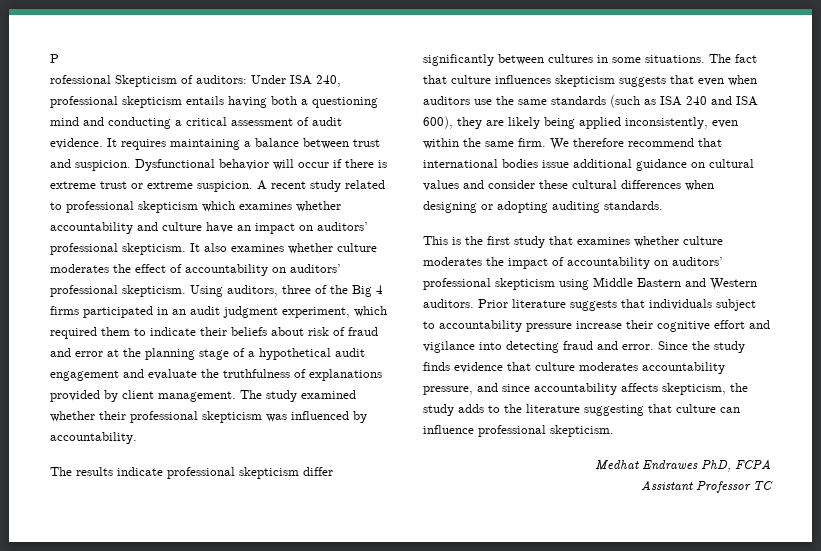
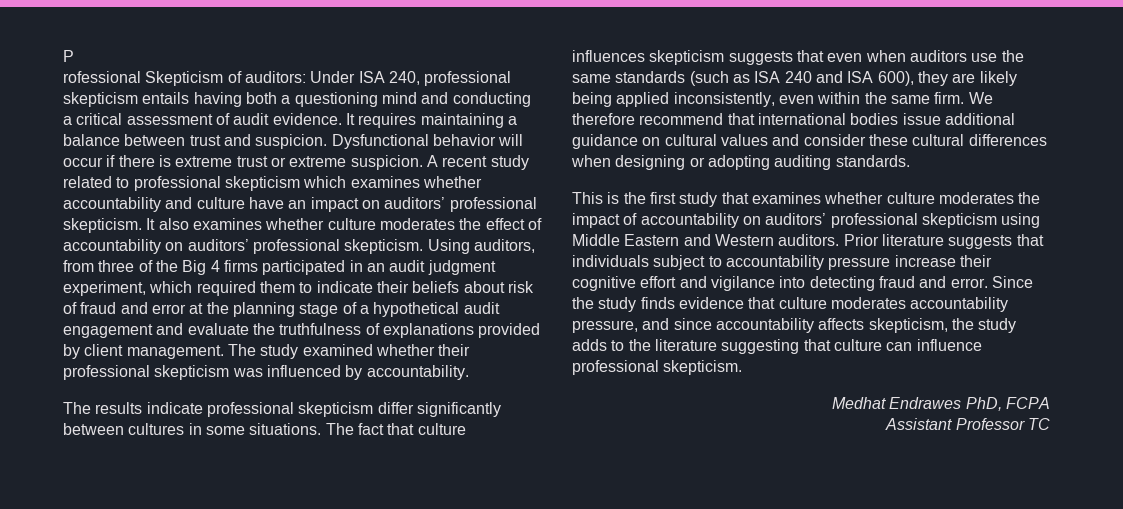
(278, 291) none -> [63,260,94,272] from

